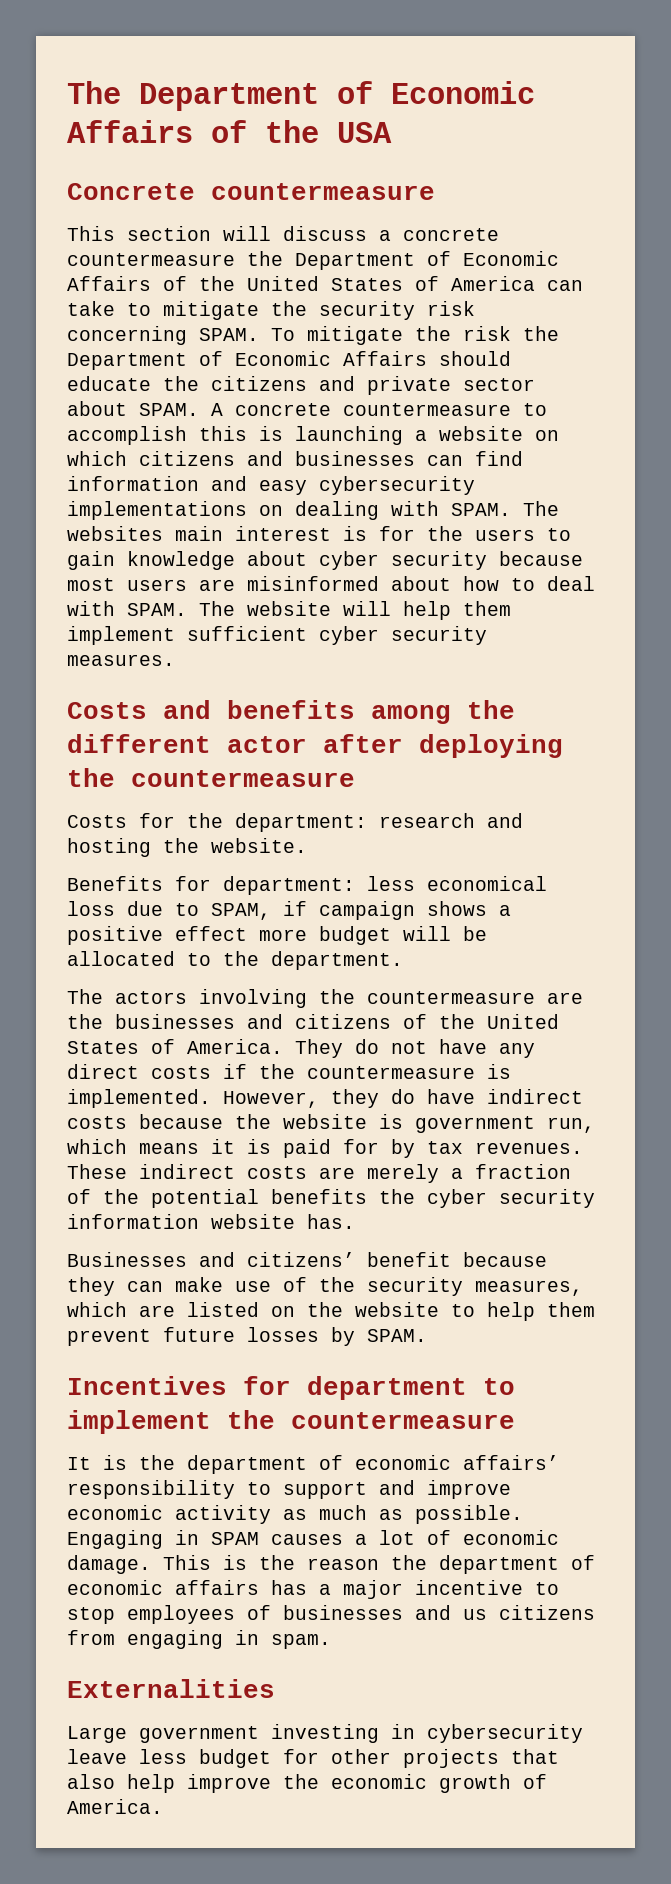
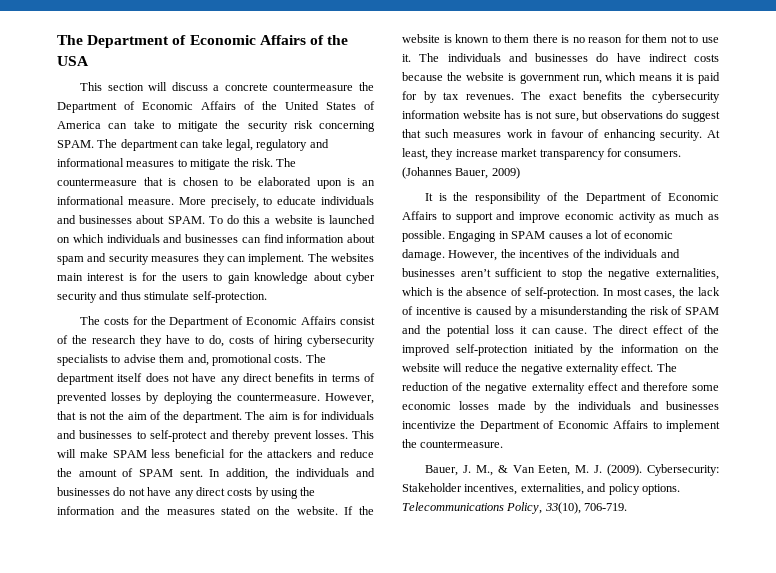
[67,183,435,200] // Concrete countermeasure -> (89, 61) none
[271,326,559,345] [67,351,511,370] [67,376,535,395] [67,401,547,416] [67,426,523,445] To mitigate the risk the Department of Economic Affairs should educate the citizens and private sector about SPAM. A concrete countermeasure to accomplish this is launching a website -> [97,139,329,151] [57,158,297,170] [57,177,375,189] [57,196,374,208] [57,215,375,224] The department can take legal, regulatory and informational measures to mitigate the risk. The countermeasure that is chosen to be elaborated upon is an informational measure. More precisely, to educate individuals and businesses about SPAM. To do this a website is launched
[139,451,235,466] citizens -> [106,234,160,243] individuals
[211,476,475,495] [67,501,511,520] and easy cybersecurity implementations on dealing with SPAM. -> [347,234,375,243] [57,253,305,265] about spam and security measures they can implement.
[499,551,583,566] [67,576,595,591] [67,601,511,620] [67,626,487,645] [67,654,175,666] [67,700,515,724] [67,734,563,758] [67,768,355,787] [67,813,523,832] [67,838,307,857] [67,876,547,895] [67,901,511,920] [67,926,487,945] [67,951,403,970] [67,989,583,1008] [67,1014,559,1029] [67,1039,343,1058] because most users are misinformed about how to deal with SPAM. The website will help them implement sufficient cyber security measures. // Costs and benefits among the different actor after deploying the countermeasure // Costs for the department: research and hosting the website. // Benefits for department: less economical loss due to SPAM, if campaign shows a positive effect more budget will be allocated to the department. // The actors involving the countermeasure are the businesses and citizens of the United States of America. They -> [99,291,267,303] [79,316,375,328] [57,335,375,347] [57,354,326,366] [57,373,376,385] [57,392,374,404] [57,411,374,423] [57,430,374,442] [57,449,374,458] [57,468,375,480] [57,487,110,496] and thus stimulate self-protection. // The costs for the Department of Economic Affairs consist of the research they have to do, costs of hiring cybersecurity specialists to advise them and, promotional costs. The department itself does not have any direct benefits in terms of prevented losses by deploying the countermeasure. However, that is not the aim of the department. The aim is for individuals and businesses to self-protect and thereby prevent losses. This will make SPAM less beneficial for the attackers and reduce the amount of SPAM sent. In addition, the individuals and businesses
[223,1064,511,1079] [67,1089,379,1108] if the countermeasure is implemented. However, they -> [255,487,316,499] [57,506,374,515] [402,34,719,43] [402,53,588,62] by using the information and the measures stated on the website. If the website is known to them there is no reason for them not to use it. The individuals and businesses
[67,1164,571,1183] [67,1189,595,1208] [67,1214,355,1229] [67,1252,547,1267] [67,1277,583,1296] [67,1302,595,1321] [67,1327,427,1346] [67,1376,515,1400] [67,1410,515,1434] [67,1455,559,1474] [67,1480,235,1499] These indirect costs are merely a fraction of the potential benefits the cyber security information website has. // Businesses and citizens’ benefit because they can make use of the security measures, which are listed on the website to help them prevent future losses by SPAM. // Incentives for department to implement the countermeasure // It is the department of economic affairs’ responsibility -> [521,91,720,103] [402,110,720,122] [402,129,720,141] [402,148,682,160] [402,167,520,179] [424,192,719,204] [402,211,437,220] The exact benefits the cybersecurity information website has is not sure, but observations do suggest that such measures work in favour of enhancing security. At least, they increase market transparency for consumers. (Johannes Bauer, 2009) // It is the responsibility of the Department of Economic Affairs
[163,1555,595,1574] [67,1580,559,1599] [67,1605,595,1624] [67,1630,331,1649] [67,1679,275,1698] [67,1724,583,1743] [67,1749,559,1768] [67,1774,547,1793] [67,1799,163,1814] This is the reason the department of economic affairs has a major incentive to stop employees of businesses and us citizens from engaging in spam. // Externalities // Large government investing in cybersecurity leave less budget for other projects that also help improve the economic growth of America. -> [448,249,680,261] [402,268,719,280] [402,287,720,299] [402,306,719,318] [402,325,719,337] [402,344,719,356] [402,363,677,375] [402,382,719,394] [402,401,719,413] [402,420,720,432] [402,439,504,448] [424,464,719,476] [402,483,680,495] [402,502,628,514] However, the incentives of the individuals and businesses aren’t sufficient to stop the negative externalities, which is the absence of self-protection. In most cases, the lack of incentive is caused by a misunderstanding the risk of SPAM and the potential loss it can cause. The direct effect of the improved self-protection initiated by the information on the website will reduce the negative externality effect. The reduction of the negative externality effect and therefore some economic losses made by the individuals and businesses incentivize the Department of Economic Affairs to implement the countermeasure. // Bauer, J. M., & Van Eeten, M. J. (2009). Cybersecurity: Stakeholder incentives, externalities, and policy options. Telecommunications Policy, 33(10), 706-719.

